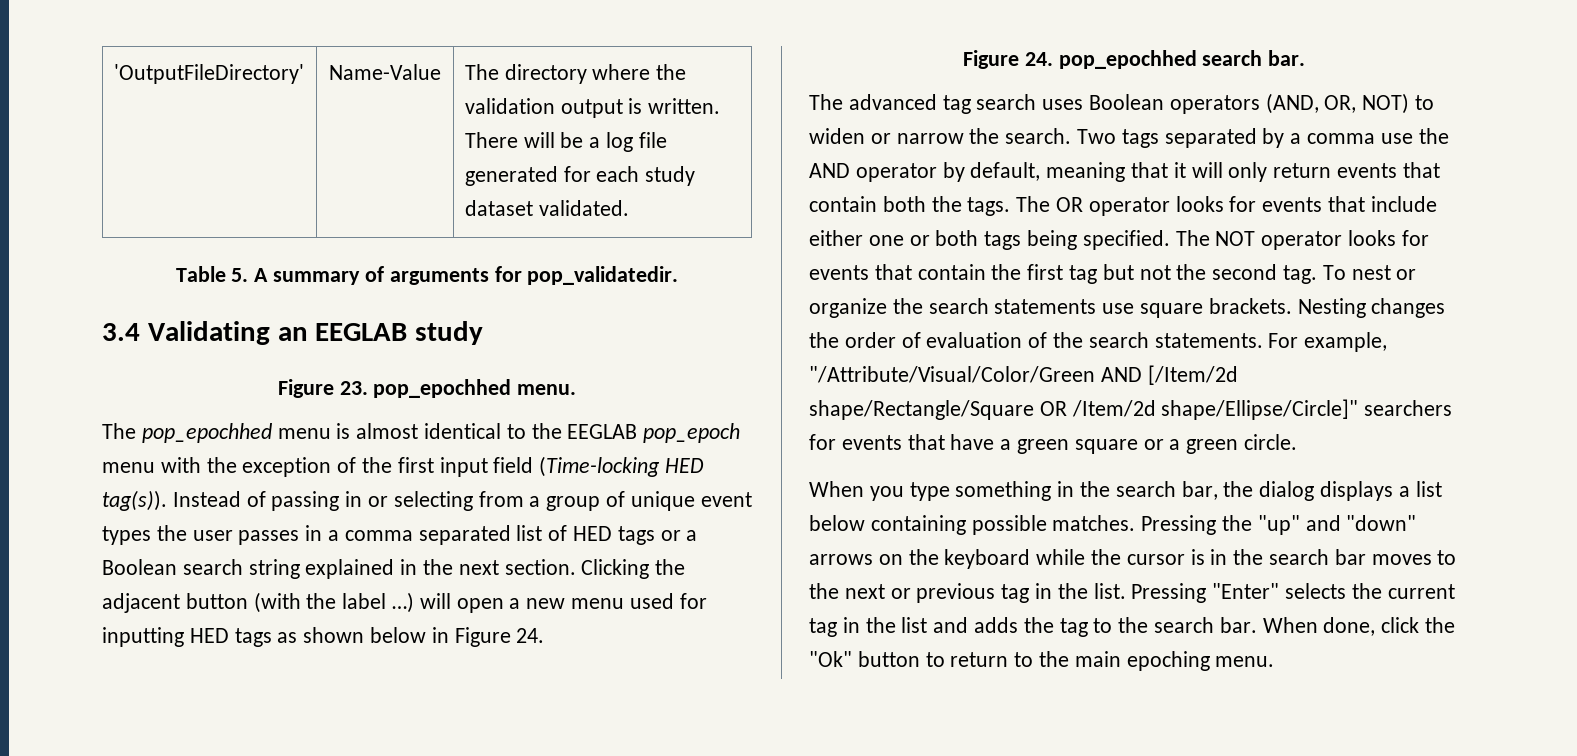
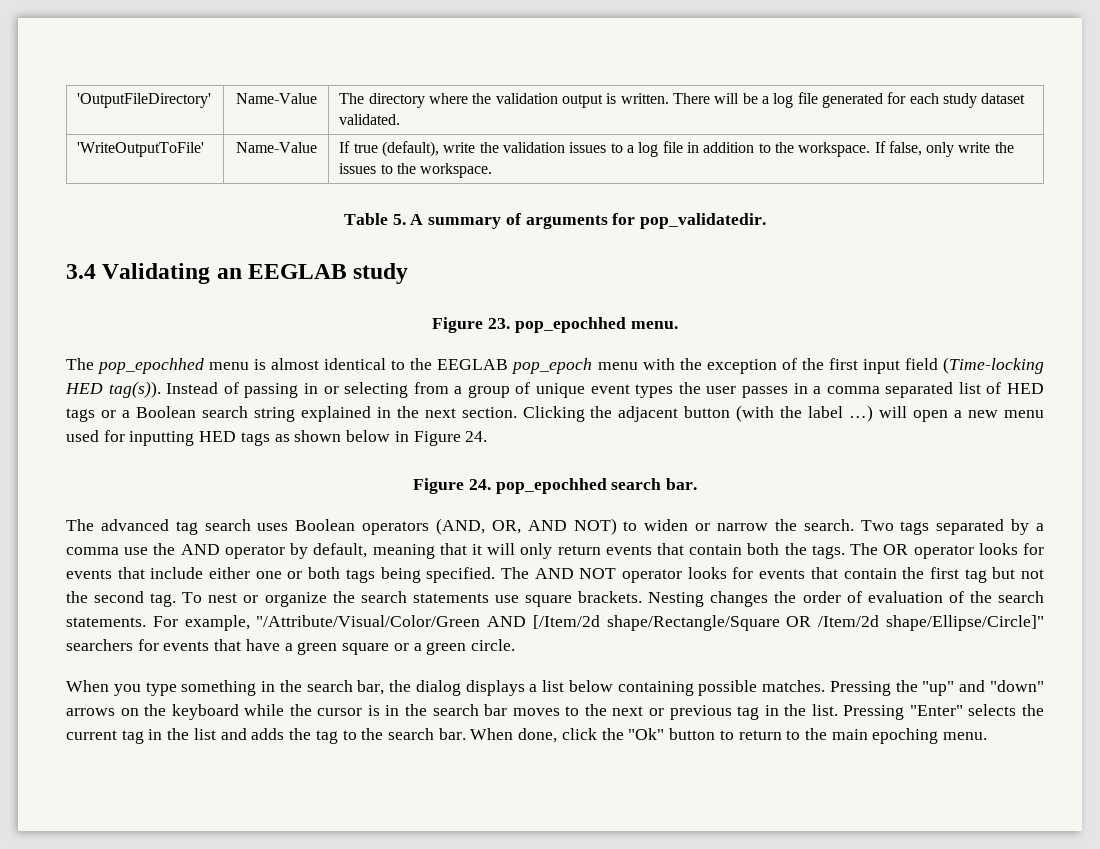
(629, 208) none -> [77,142,205,157] [235,142,317,153] [339,141,1014,157] [339,163,493,178] // 'WriteOutputToFile' | Name-Value | If true (default), write the validation issues to a log file in addition to the workspace. If false, only write the issues to the workspace.
(1357, 104) none -> [527,520,567,531] AND
(1210, 238) none -> [534,568,574,579] AND

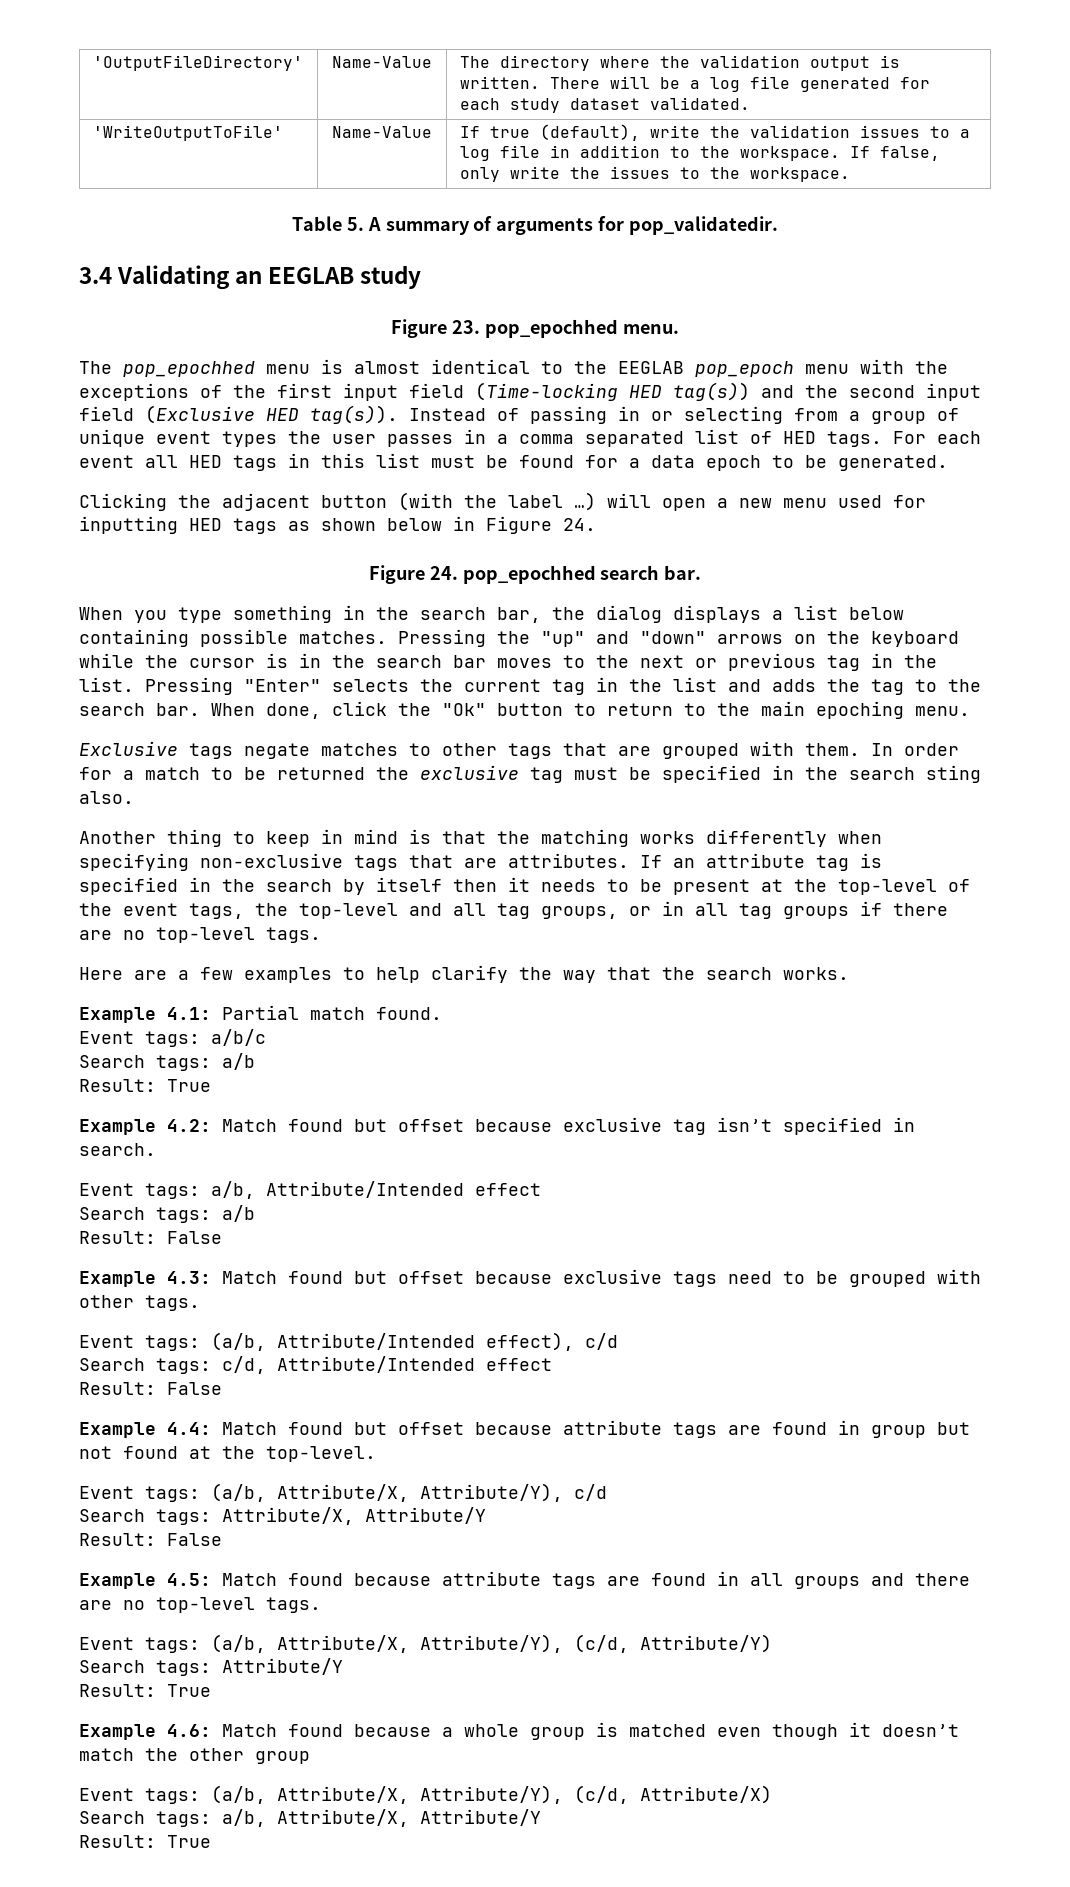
[706,359,777,374] exception -> [79,383,189,401] exceptions
(103, 388) none -> [673,382,981,401] [79,405,299,424] tag(s)) and the second input field (Exclusive HED
[66,406,517,422] tags or a Boolean search string explained in the next section. -> [827,431,981,447] [79,453,948,471] tags. For each event all HED tags in this list must be found for a data epoch to be generated. //
[66,518,1045,535] [66,543,1045,559] [66,567,1044,583] [66,591,1044,607] [66,615,1045,631] [66,639,515,655] // The advanced tag search uses Boolean operators (AND, OR, AND NOT) to widen or narrow the search. Two tags separated by a comma use the AND operator by default, meaning that it will only return events that contain both the tags. The OR operator looks for events that include either one or both tags being specified. The AND NOT operator looks for events that contain the first tag but not the second tag. To nest or organize the search statements use square brackets. Nesting changes the order of evaluation of the search statements. For example, "/Attribute/Visual/Color/Green AND [/Item/2d shape/Rectangle/Square OR /Item/2d shape/Ellipse/Circle]" searchers for events that have a green square or a green circle. -> (702, 572) none
(988, 736) none -> [79,741,959,759] [79,765,981,783] [79,791,134,804] [79,829,882,847] [79,853,882,871] [79,877,970,895] [79,901,948,919] [79,927,321,943] [79,965,849,983] [79,1005,442,1023] [79,1029,266,1047] [79,1053,255,1071] [79,1079,211,1092] [79,1117,915,1135] [79,1143,156,1156] [79,1181,541,1199] [79,1205,255,1223] [79,1231,222,1244] [79,1269,981,1287] [79,1295,200,1311] [79,1332,618,1351] [79,1356,552,1374] [79,1382,222,1395] [79,1420,970,1438] [79,1446,376,1462] [79,1483,607,1502] [79,1507,486,1525] [79,1533,222,1546] [79,1571,970,1589] [79,1597,321,1613] [79,1634,772,1653] [79,1658,343,1676] [79,1684,211,1697] [79,1722,959,1740] [79,1748,310,1764] [79,1785,772,1804] [79,1809,541,1827] [79,1835,211,1848] // Exclusive tags negate matches to other tags that are grouped with them. In order for a match to be returned the exclusive tag must be specified in the search sting also. // Another thing to keep in mind is that the matching works differently when specifying non-exclusive tags that are attributes. If an attribute tag is specified in the search by itself then it needs to be present at the top-level of the event tags, the top-level and all tag groups, or in all tag groups if there are no top-level tags. // Here are a few examples to help clarify the way that the search works. // Example 4.1: Partial match found. // Event tags: a/b/c // Search tags: a/b // Result: True // Example 4.2: Match found but offset because exclusive tag isn’t specified in search. // Event tags: a/b, Attribute/Intended effect // Search tags: a/b // Result: False // Example 4.3: Match found but offset because exclusive tags need to be grouped with other tags. // Event tags: (a/b, Attribute/Intended effect), c/d // Search tags: c/d, Attribute/Intended effect // Result: False // Example 4.4: Match found but offset because attribute tags are found in group but not found at the top-level. // Event tags: (a/b, Attribute/X, Attribute/Y), c/d // Search tags: Attribute/X, Attribute/Y // Result: False // Example 4.5: Match found because attribute tags are found in all groups and there are no top-level tags. // Event tags: (a/b, Attribute/X, Attribute/Y), (c/d, Attribute/Y) // Search tags: Attribute/Y // Result: True // Example 4.6: Match found because a whole group is matched even though it doesn’t match the other group // Event tags: (a/b, Attribute/X, Attribute/Y), (c/d, Attribute/X) // Search tags: a/b, Attribute/X, Attribute/Y // Result: True

